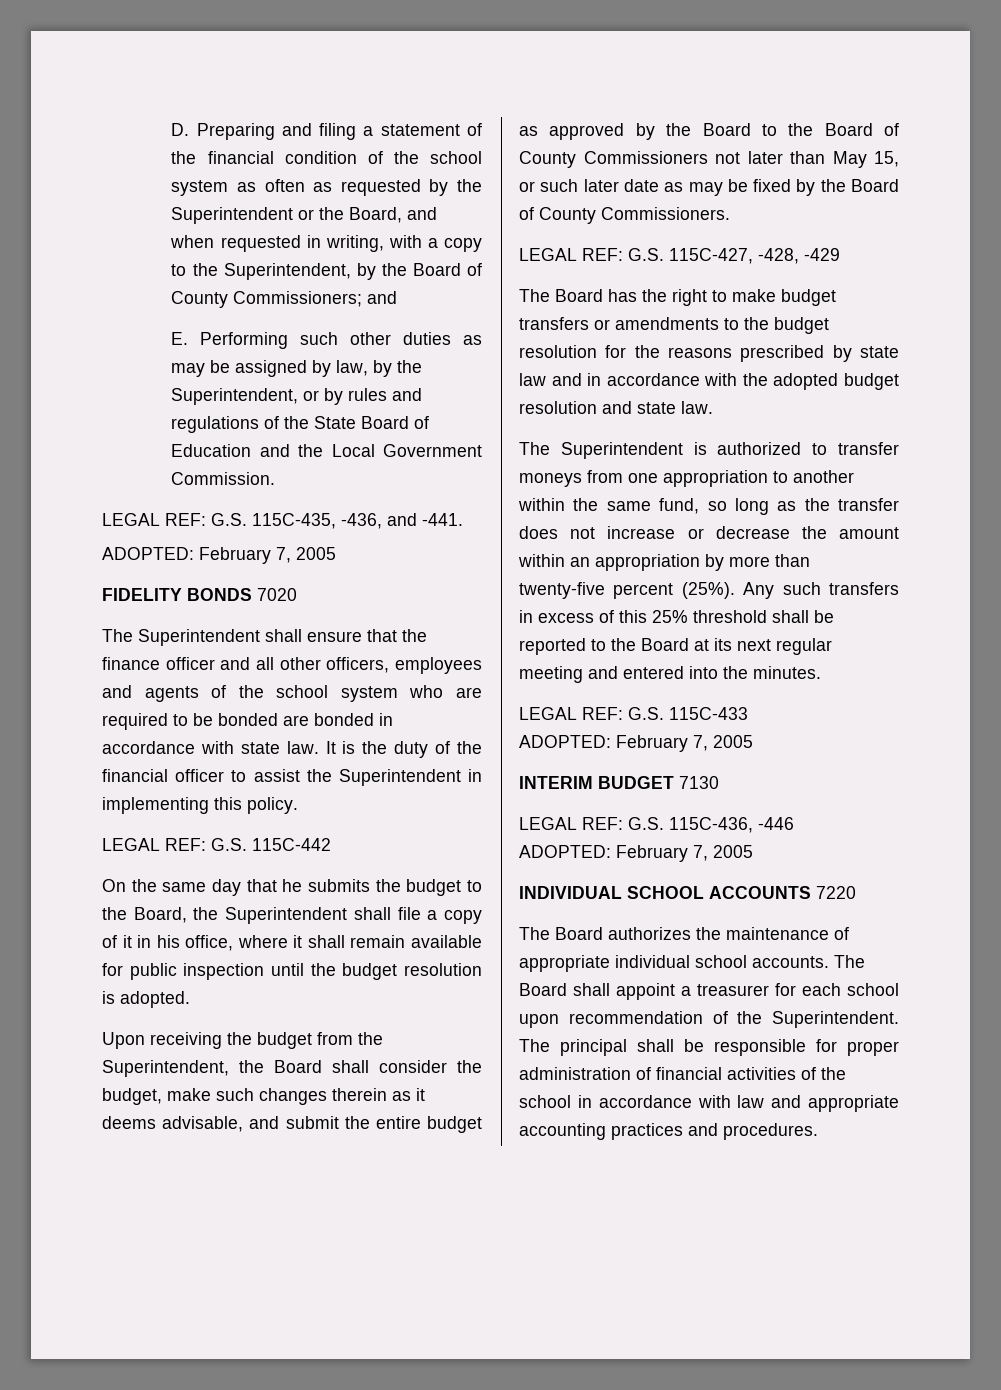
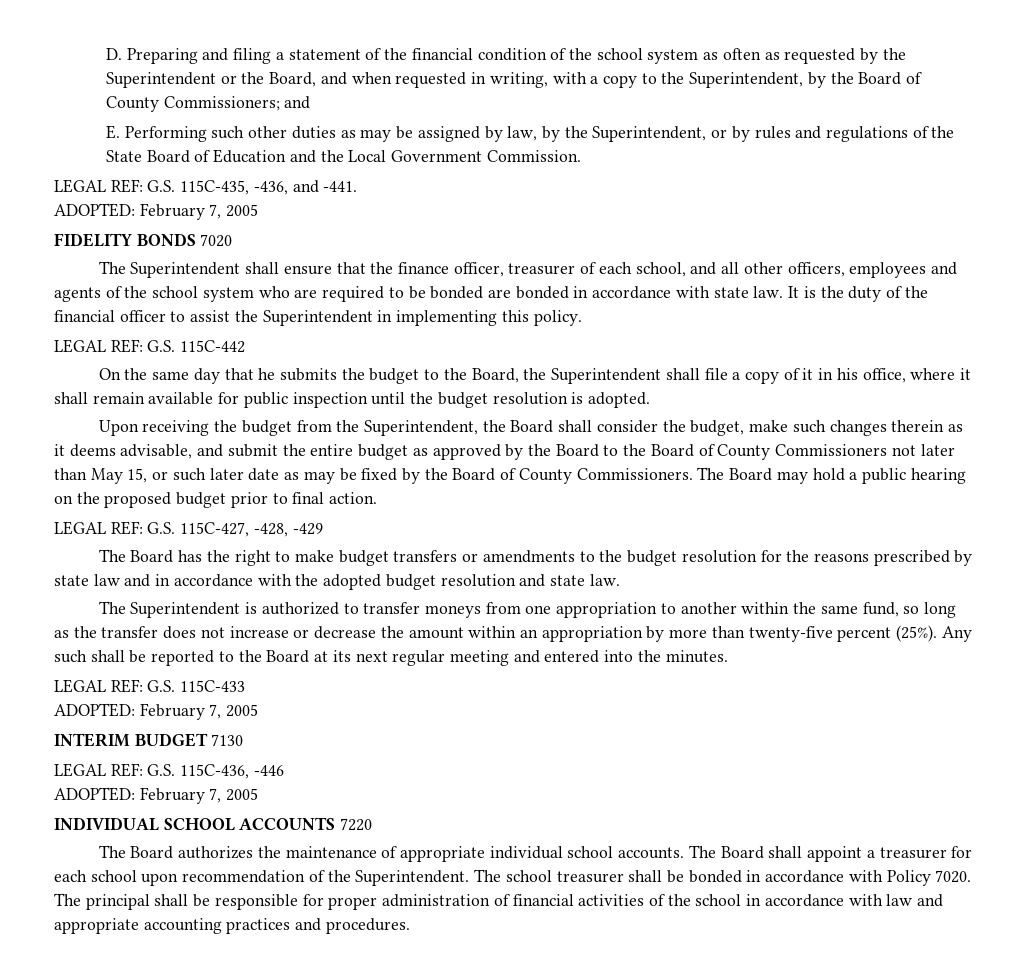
[165,657,215,670] officer -> [453,262,686,277] officer, treasurer of each school,
(730, 213) none -> [697,467,966,484] [54,492,378,508] The Board may hold a public hearing on the proposed budget prior to final action.
[829,582,899,595] [519,610,767,623] transfers in excess of this 25% threshold -> (87, 656) none
(550, 1045) none -> [505,870,972,886] [54,893,81,906] school treasurer shall be bonded in accordance with Policy 7020. The

